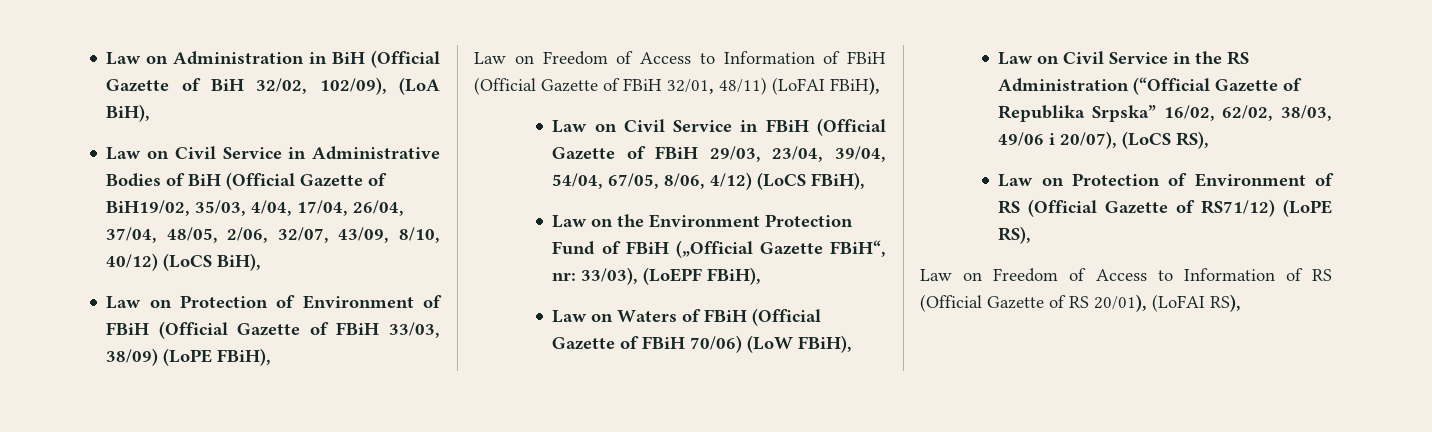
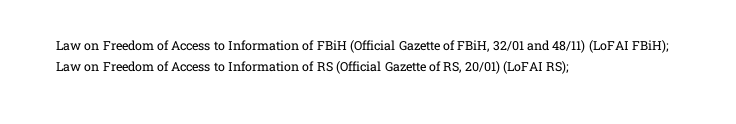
[106,50,440,68] [106,77,441,95] [106,104,151,122] [106,146,440,160] [106,172,388,190] [106,200,405,216] [106,227,440,243] [106,253,262,271] [106,295,443,309] [106,321,440,339] [106,348,272,366] [474,52,534,64] Law on Administration in BiH (Official Gazette of BiH 32/02, 102/09), (LoA BiH), // Law on Civil Service in Administrative Bodies of BiH (Official Gazette of BiH19/02, 35/03, 4/04, 17/04, 26/04, 37/04, 48/05, 2/06, 32/07, 43/09, 8/10, 40/12) (LoCS BiH), // Law on Protection of Environment of FBiH (Official Gazette of FBiH 33/03, 38/09) (LoPE FBiH), // Law on -> [55,41,100,51] Law on
[623,77,880,95] [552,118,886,136] [552,146,886,162] [552,172,866,190] [552,214,854,228] [552,240,886,258] [552,267,762,285] [552,308,822,326] [552,335,853,353] [998,51,1250,65] [998,77,1303,95] [998,105,1332,122] [998,131,1210,149] [998,173,1334,187] [998,199,1332,217] [998,226,1032,244] FBiH 32/01, 48/11) (LoFAI FBiH), // Law on Civil Service in FBiH (Official Gazette of FBiH 29/03, 23/04, 39/04, 54/04, 67/05, 8/06, 4/12) (LoCS FBiH), // Law on the Environment Protection Fund of FBiH („Official Gazette FBiH“, nr: 33/03), (LoEPF FBiH), // Law on Waters of FBiH (Official Gazette of FBiH 70/06) (LoW FBiH), // Law on Civil Service in the RS Administration (“Official Gazette of Republika Srpska” 16/02, 62/02, 38/03, 49/06 i 20/07), (LoCS RS), // Law on Protection of Environment of RS (Official Gazette of RS71/12) (LoPE RS), -> [457,40,670,53] FBiH, 32/01 and 48/11) (LoFAI FBiH);
[1069,294,1241,312] RS 20/01), (LoFAI RS), -> [443,61,570,74] RS, 20/01) (LoFAI RS);

